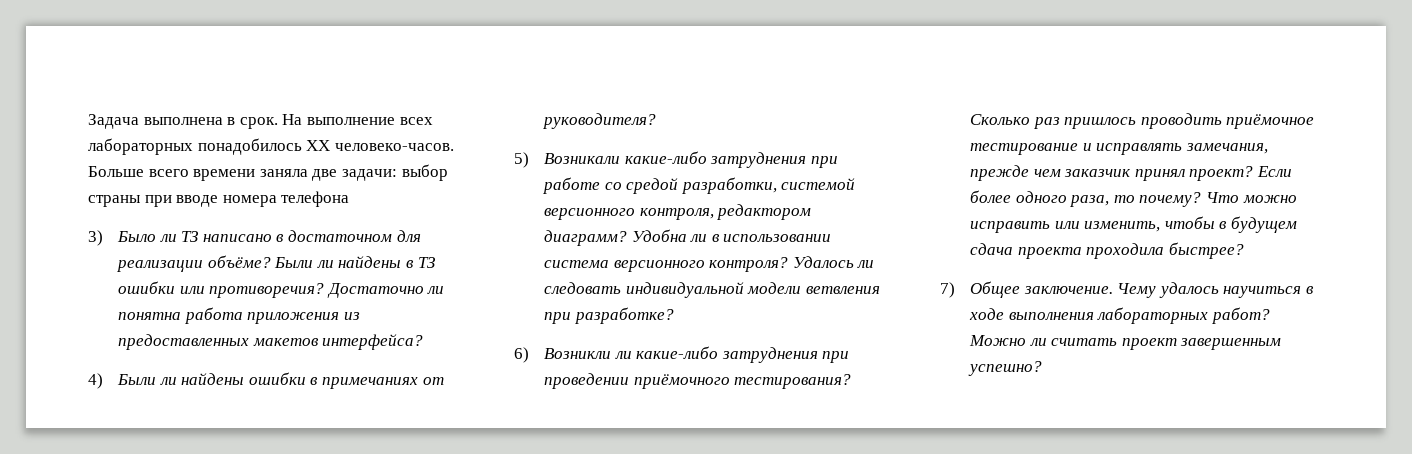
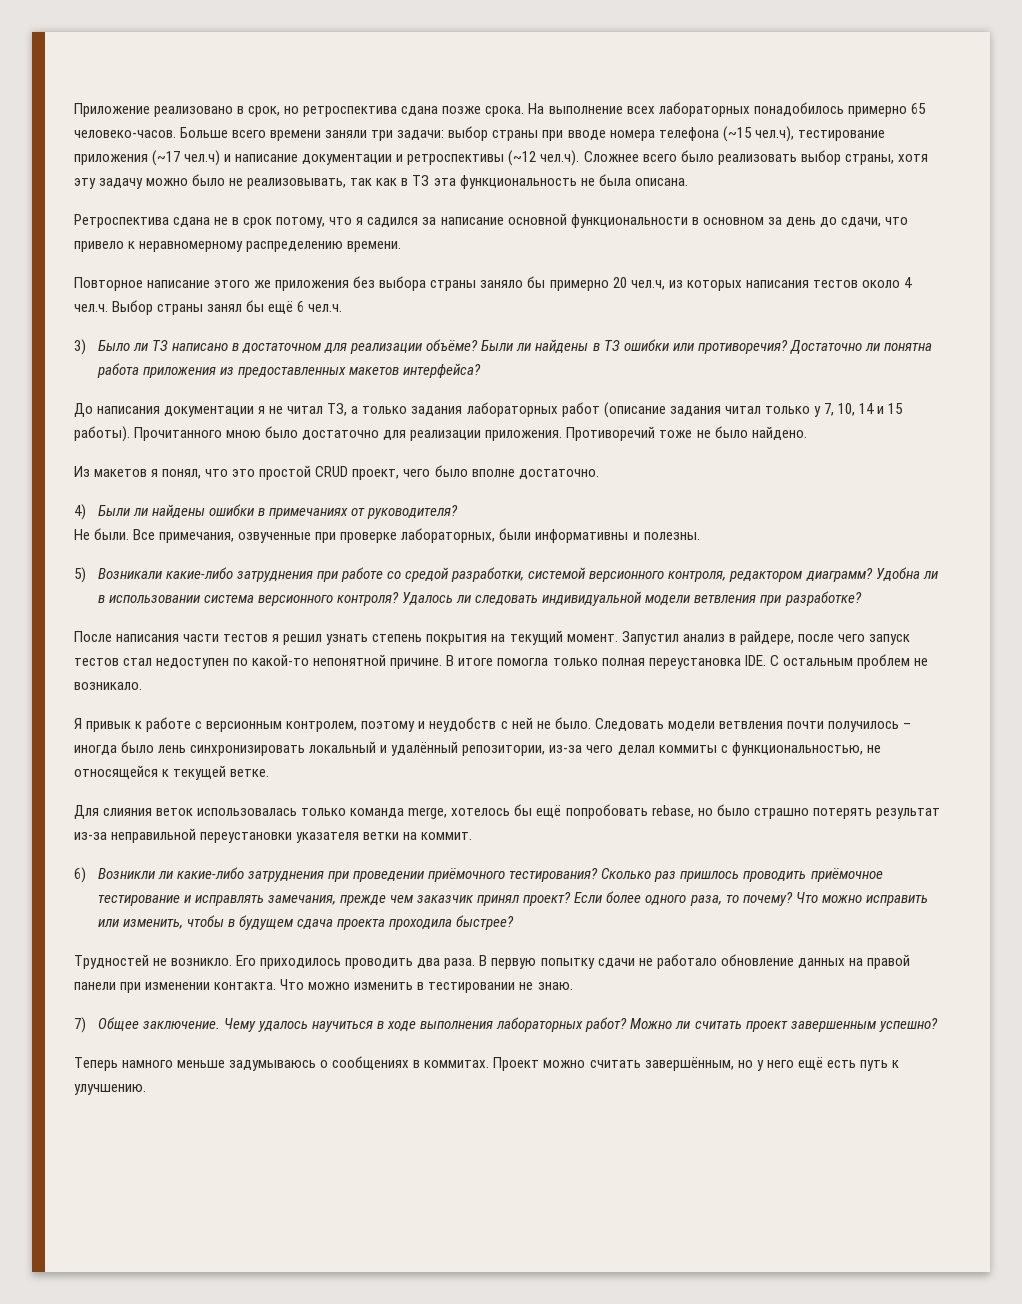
[88,114,278,129] Задача выполнена в срок. -> [74,103,525,117] Приложение реализовано в срок, но ретроспектива сдана позже срока.
[306,140,331,151] ХХ -> [847,103,926,117] примерно 65
[259,169,338,181] заняла две -> [325,130,394,141] заняли три
(350, 199) none -> [722,126,885,142] [74,150,928,166] [74,174,688,189] [74,213,908,228] [74,241,402,252] [74,276,912,291] [74,300,343,315] (~15 чел.ч), тестирование приложения (~17 чел.ч) и написание документации и ретроспективы (~12 чел.ч). Сложнее всего было реализовать выбор страны, хотя эту задачу можно было не реализовывать, так как в ТЗ эта функциональность не была описана. // Ретроспектива сдана не в срок потому, что я садился за написание основной функциональности в основном за день до сдачи, что привело к неравномерному распределению времени. // Повторное написание этого же приложения без выбора страны заняло бы примерно 20 чел.ч, из которых написания тестов около 4 чел.ч. Выбор страны занял бы ещё 6 чел.ч.
(424, 342) none -> [74,402,904,418] [74,426,807,442] [74,465,599,480] // До написания документации я не читал ТЗ, а только задания лабораторных работ (описание задания читал только у 7, 10, 14 и 15 работы). Прочитанного мною было достаточно для реализации приложения. Противоречий тоже не было найдено. // Из макетов я понял, что это простой CRUD проект, чего было вполне достаточно.
(657, 121) none -> [74,528,700,543] // Не были. Все примечания, озвученные при проверке лабораторных, были информативны и полезны.
(674, 315) none -> [74,630,910,645] [74,654,928,669] [74,682,142,690] [74,717,911,732] [74,741,881,756] [74,765,270,780] [74,804,940,819] [74,828,473,843] // После написания части тестов я решил узнать степень покрытия на текущий момент. Запустил анализ в райдере, после чего запуск тестов стал недоступен по какой-то непонятной причине. В итоге помогла только полная переустановка IDE. С остальным проблем не возникало. // Я привык к работе с версионным контролем, поэтому и неудобств с ней не было. Следовать модели ветвления почти получилось – иногда было лень синхронизировать локальный и удалённый репозитории, из-за чего делал коммиты с функциональностью, не относящейся к текущей ветке. // Для слияния веток использовалась только команда merge, хотелось бы ещё попробовать rebase, но было страшно потерять результат из-за неправильной переустановки указателя ветки на коммит.
(1244, 250) none -> [74,954,910,969] [74,979,573,993] // Трудностей не возникло. Его приходилось проводить два раза. В первую попытку сдачи не работало обновление данных на правой панели при изменении контакта. Что можно изменить в тестировании не знаю.
(1043, 368) none -> [74,1056,899,1071] [74,1084,146,1095] // Теперь намного меньше задумываюсь о сообщениях в коммитах. Проект можно считать завершённым, но у него ещё есть путь к улучшению.

